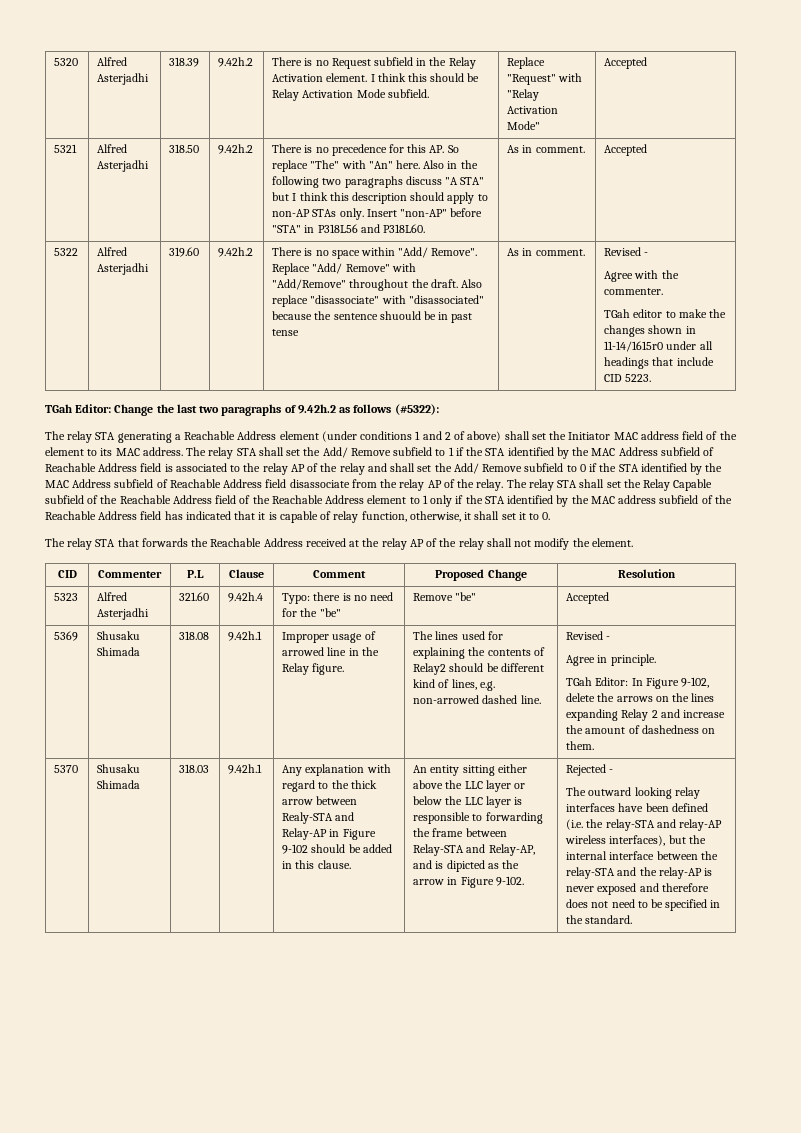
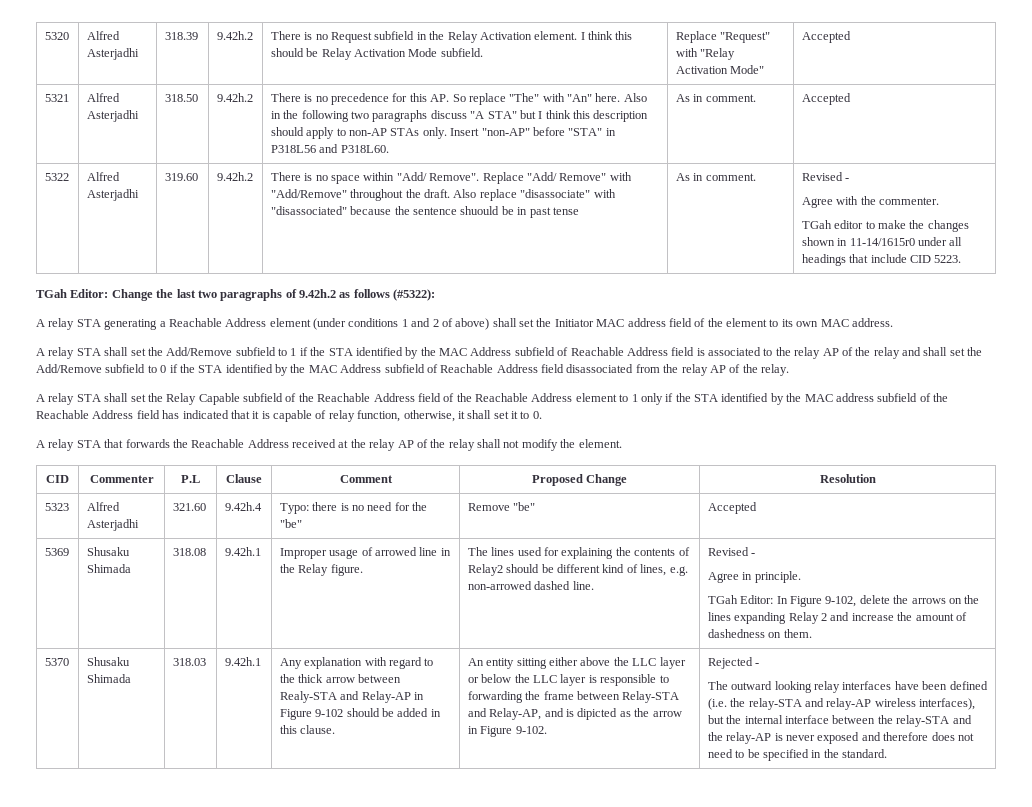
[45,431,65,440] The -> [36,319,45,327] A
(113, 452) none -> [796,321,819,327] own
[186,447,391,459] The relay STA shall set the Add/ Remove -> [36,347,233,359] // A relay STA shall set the Add/Remove
[453,463,523,474] Add/ Remove -> [36,364,102,373] Add/Remove
[289,479,350,488] disassociate -> [566,364,634,373] disassociated
[506,479,527,488] The -> [36,394,45,402] // A
[45,538,65,547] The -> [36,440,45,448] A

